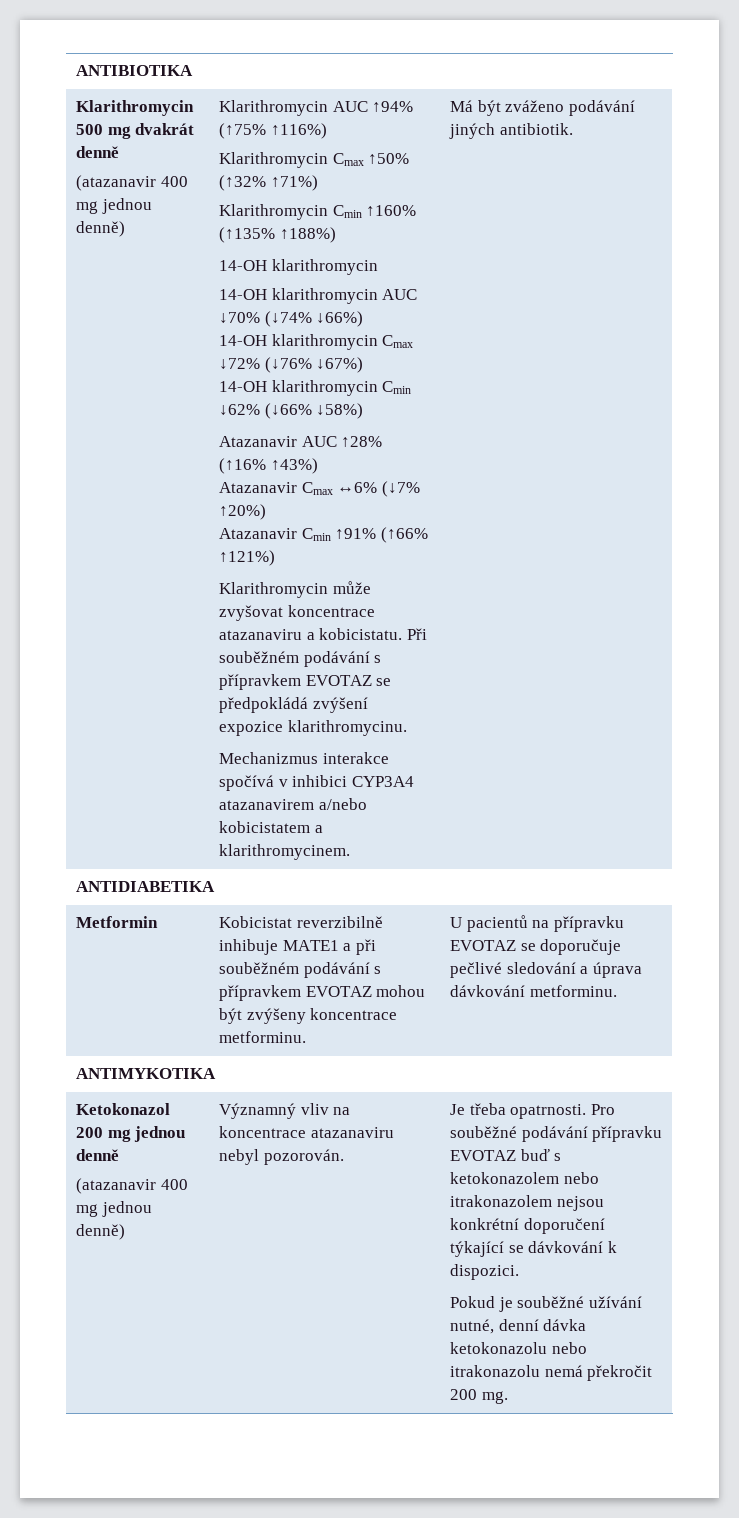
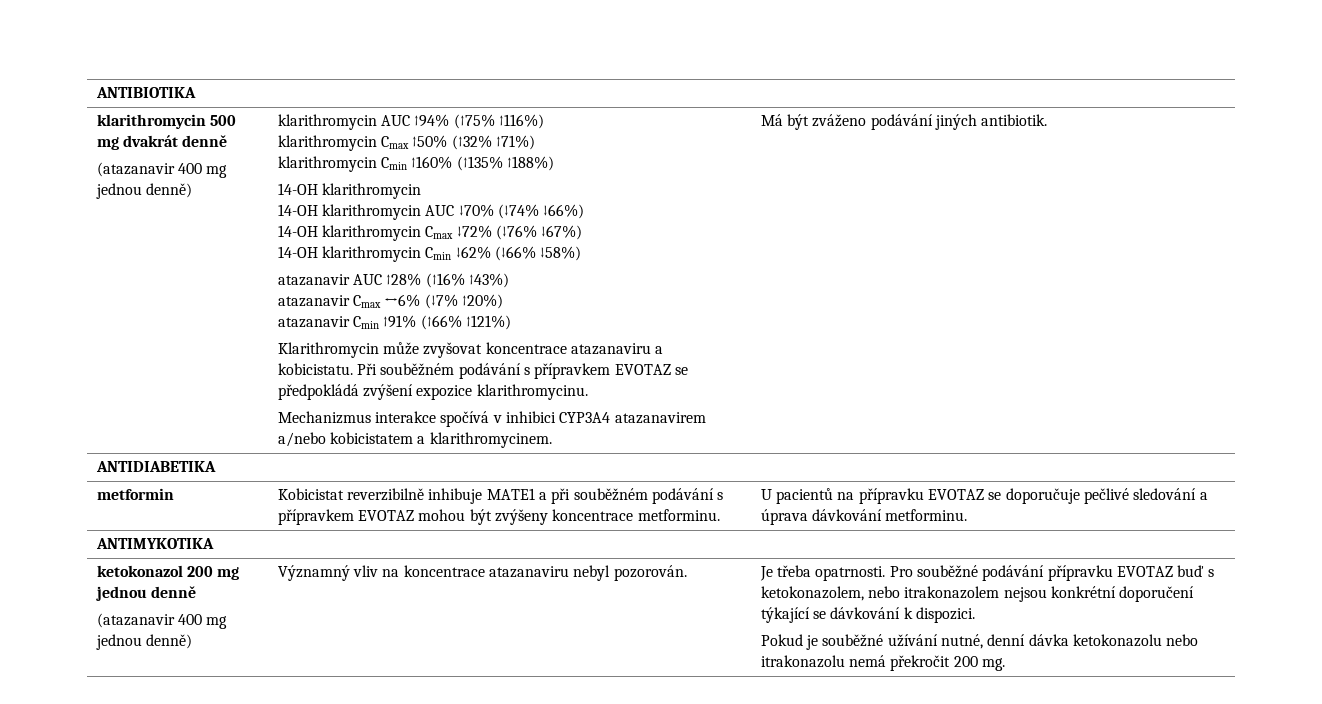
[76,100,195,116] Klarithromycin -> [96,114,206,129] klarithromycin
[219,100,329,116] Klarithromycin -> [277,114,377,130] klarithromycin
[219,152,329,168] Klarithromycin -> [277,135,377,151] klarithromycin
[219,204,329,220] Klarithromycin -> [277,156,377,172] klarithromycin
[219,436,298,447] Atazanavir -> [277,274,350,286] atazanavir
[219,482,298,493] Atazanavir -> [277,295,350,307] atazanavir
[219,528,298,539] Atazanavir -> [277,316,350,328] atazanavir
[76,916,159,928] Metformin -> [96,488,174,500] metformin
[76,1103,171,1115] Ketokonazol -> [96,565,183,577] ketokonazol
[450,1172,560,1184] ketokonazolem -> [760,586,864,601] ketokonazolem,

